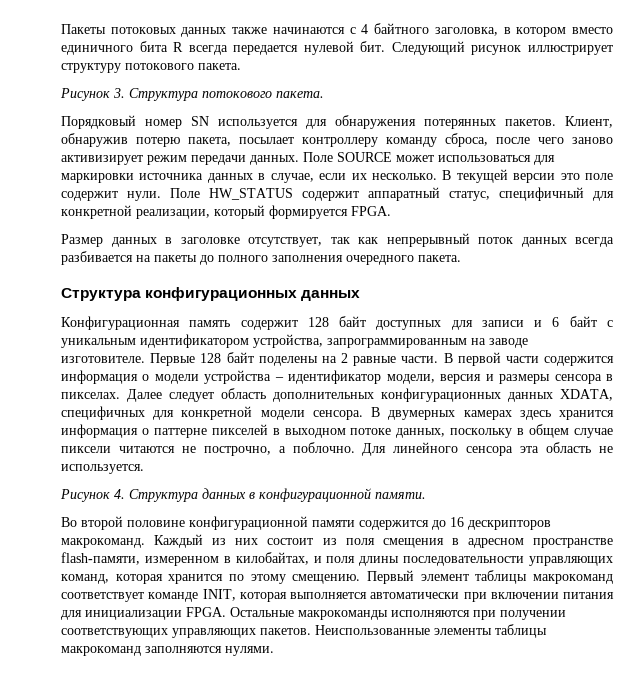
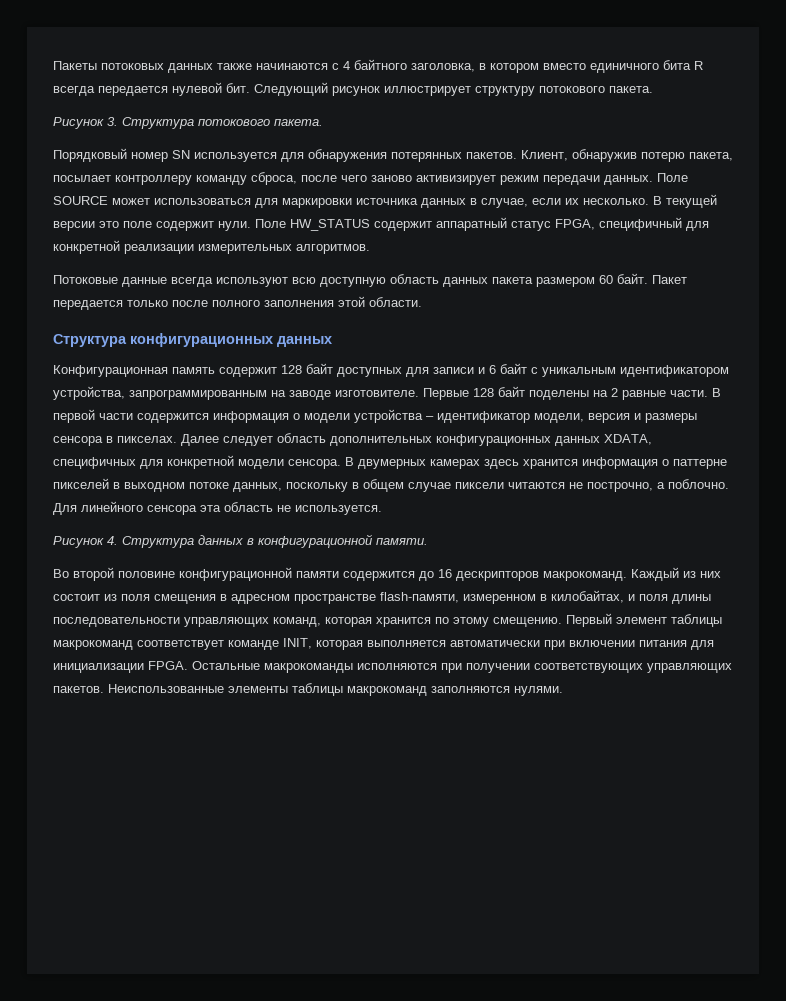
[449,191,490,201] статус, -> [511,219,595,231] статус FPGA,
[136,205,391,219] [61,233,614,247] [61,251,461,265] реализации, который формируется FPGA. // Размер данных в заголовке отсутствует, так как непрерывный поток данных всегда разбивается на пакеты до полного заполнения очередного пакета. -> [124,244,370,254] [53,273,687,287] [53,296,422,310] реализации измерительных алгоритмов. // Потоковые данные всегда используют всю доступную область данных пакета размером 60 байт. Пакет передается только после полного заполнения этой области.

